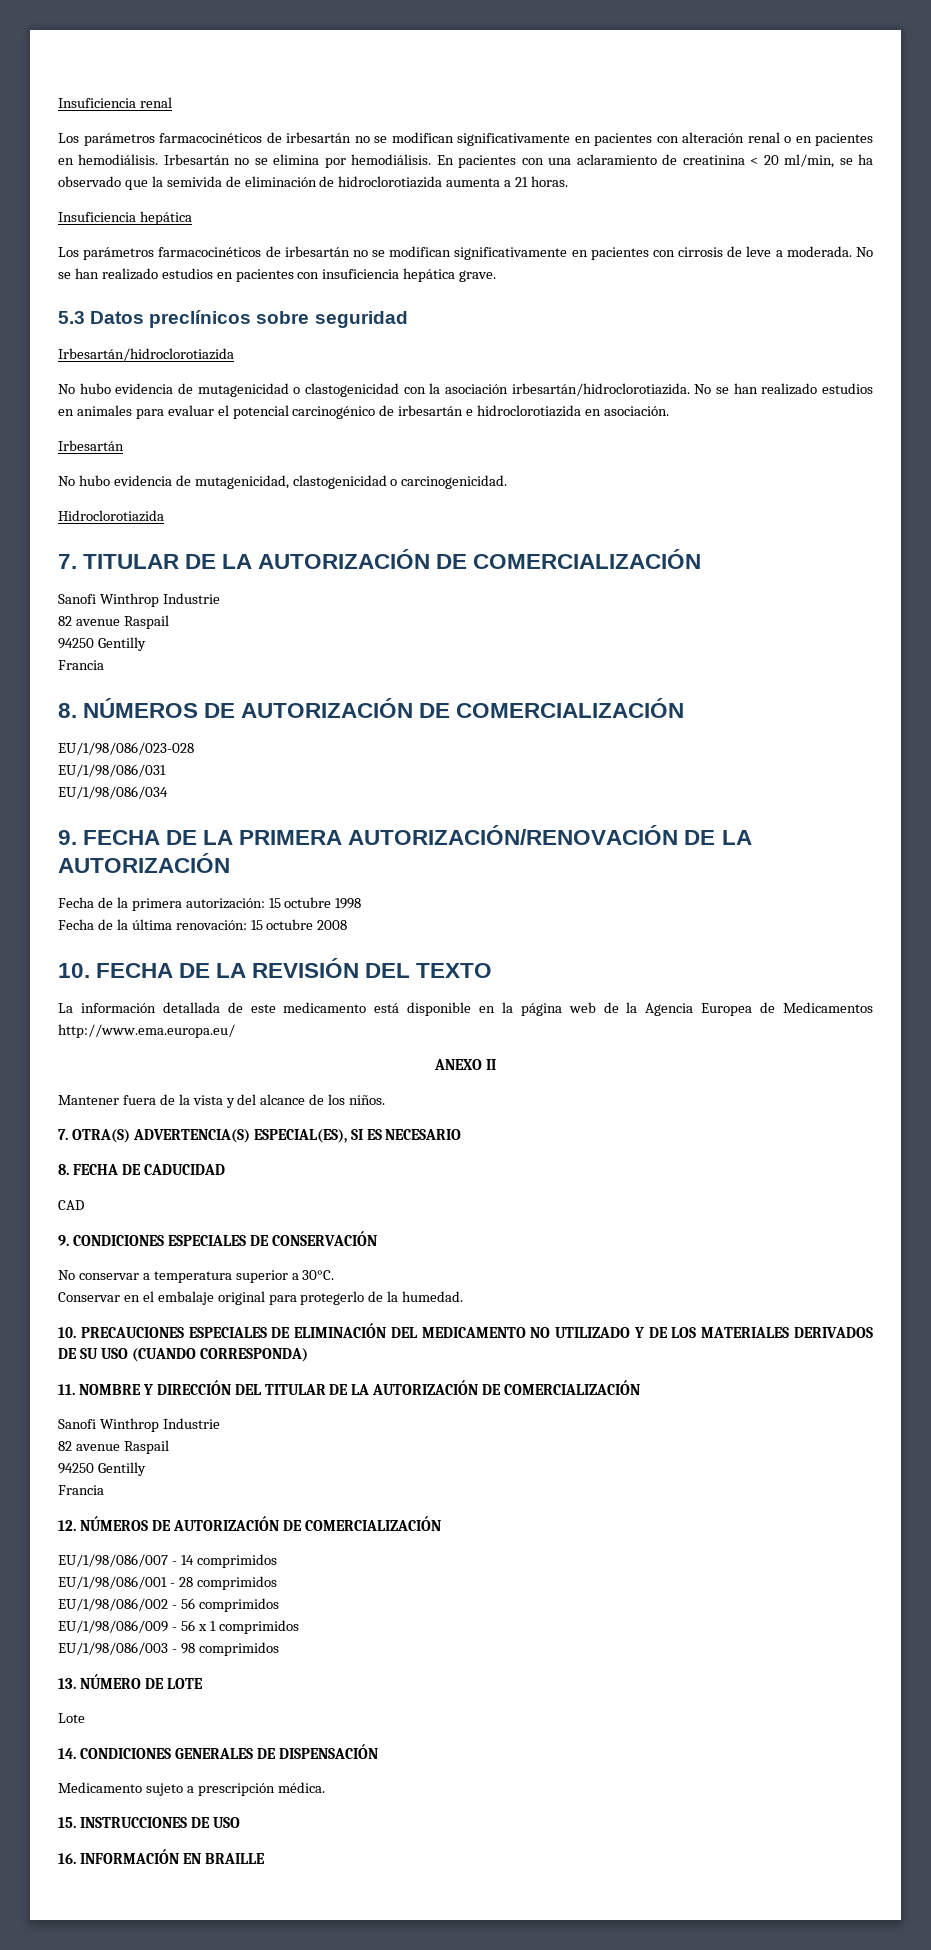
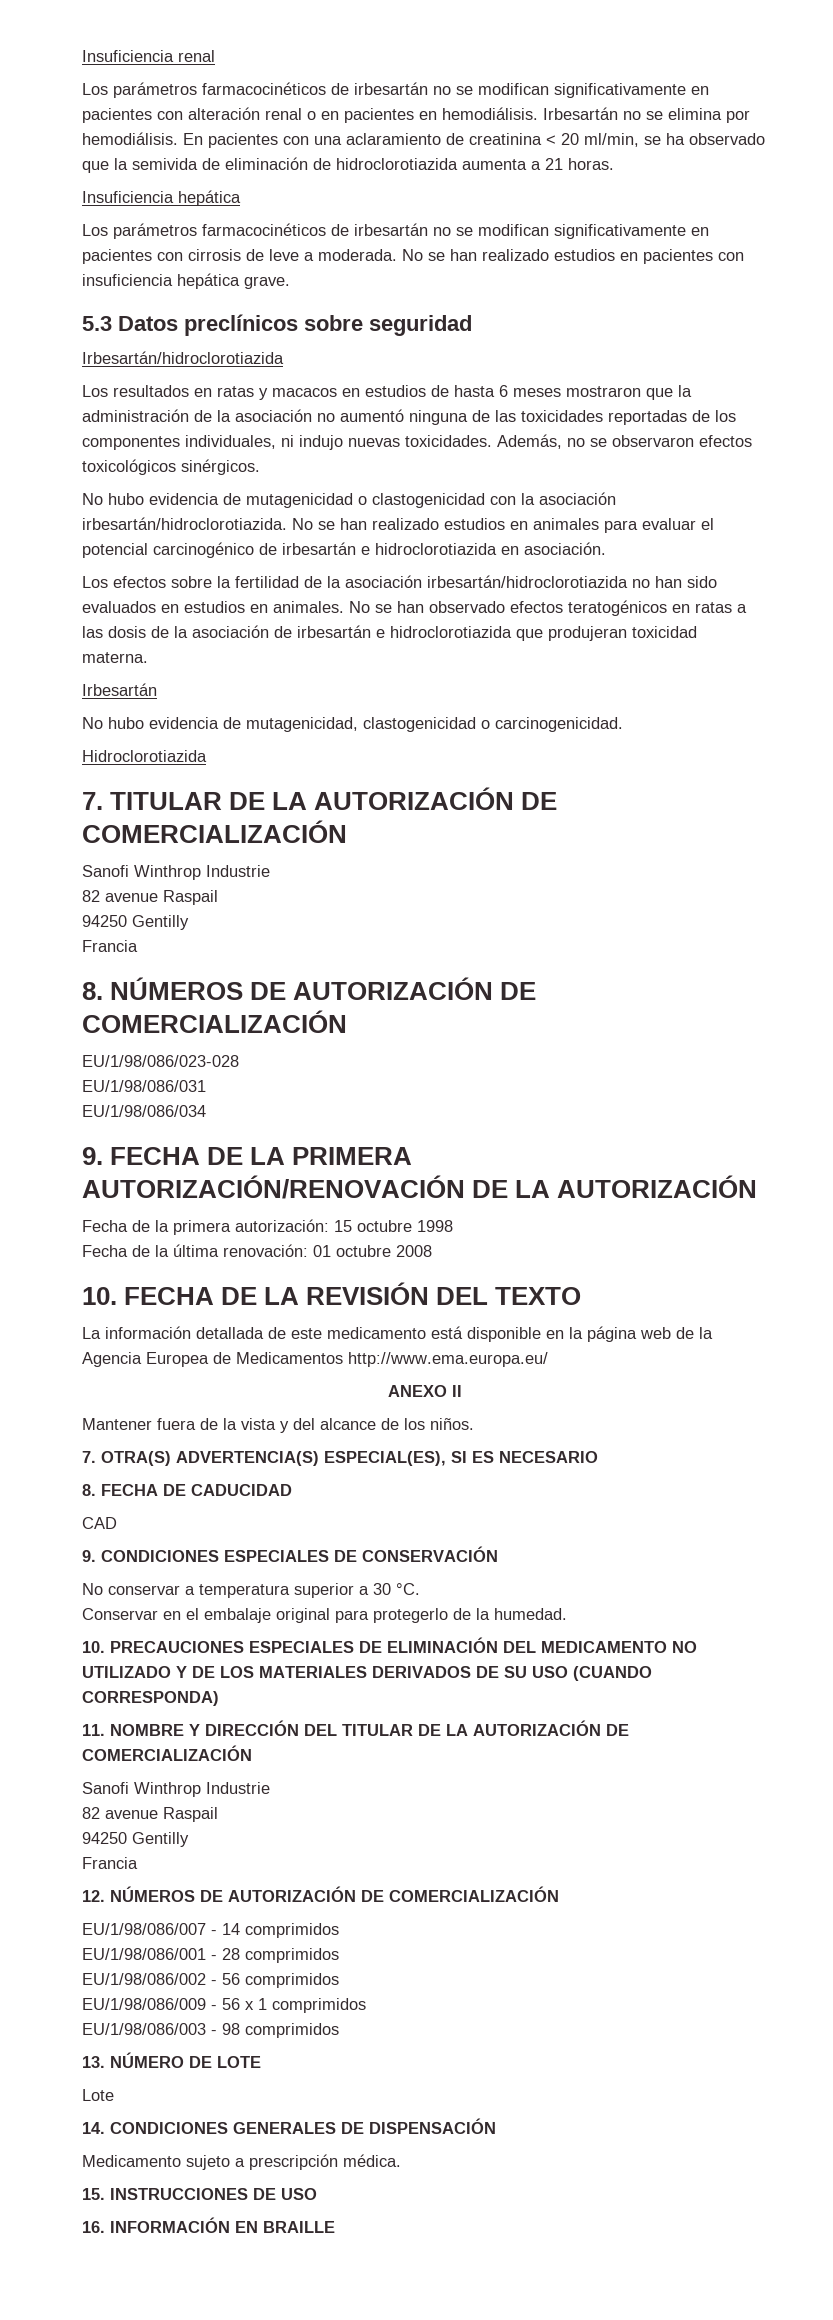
(234, 354) none -> [82,385,692,400] [82,409,736,425] [82,434,752,450] [82,459,260,475] // Los resultados en ratas y macacos en estudios de hasta 6 meses mostraron que la administración de la asociación no aumentó ninguna de las toxicidades reportadas de los componentes individuales, ni indujo nuevas toxicidades. Además, no se observaron efectos toxicológicos sinérgicos.
(669, 411) none -> [82,575,717,588] [82,600,747,616] [82,625,697,641] [82,652,148,663] // Los efectos sobre la fertilidad de la asociación irbesartán/hidroclorotiazida no han sido evaluados en estudios en animales. No se han observado efectos teratogénicos en ratas a las dosis de la asociación de irbesartán e hidroclorotiazida que produjeran toxicidad materna.
[250,920,263,930] 15 -> [313,1245,331,1257] 01
[302,1270,335,1280] 30°C. -> [373,1583,420,1595] 30 °C.

